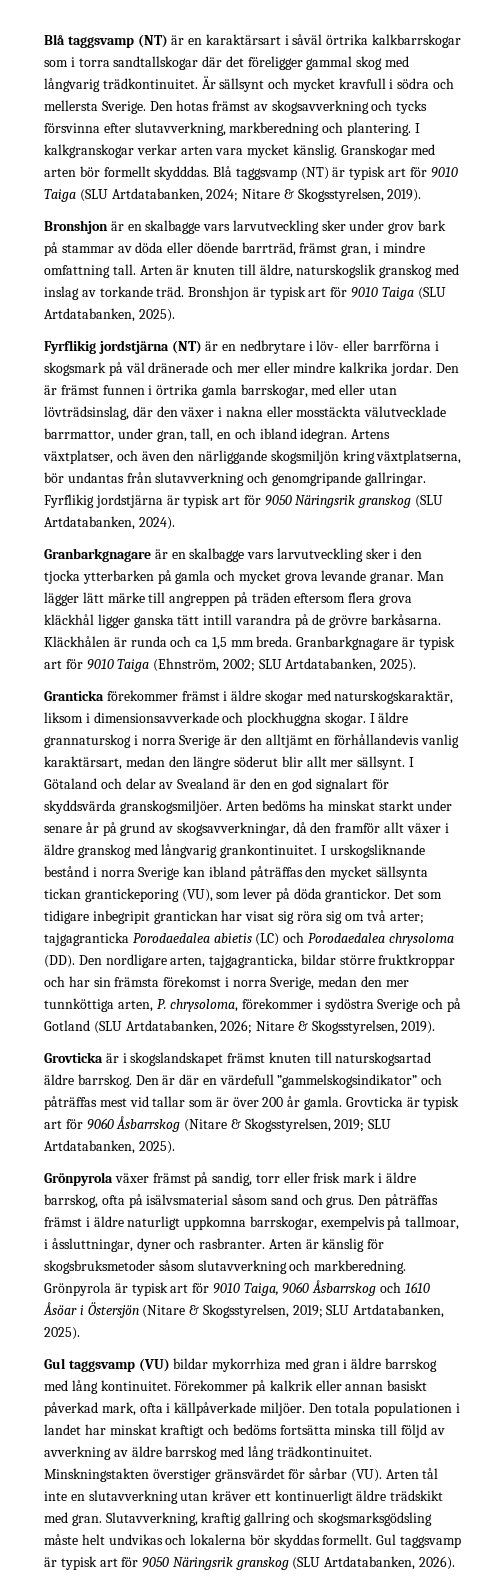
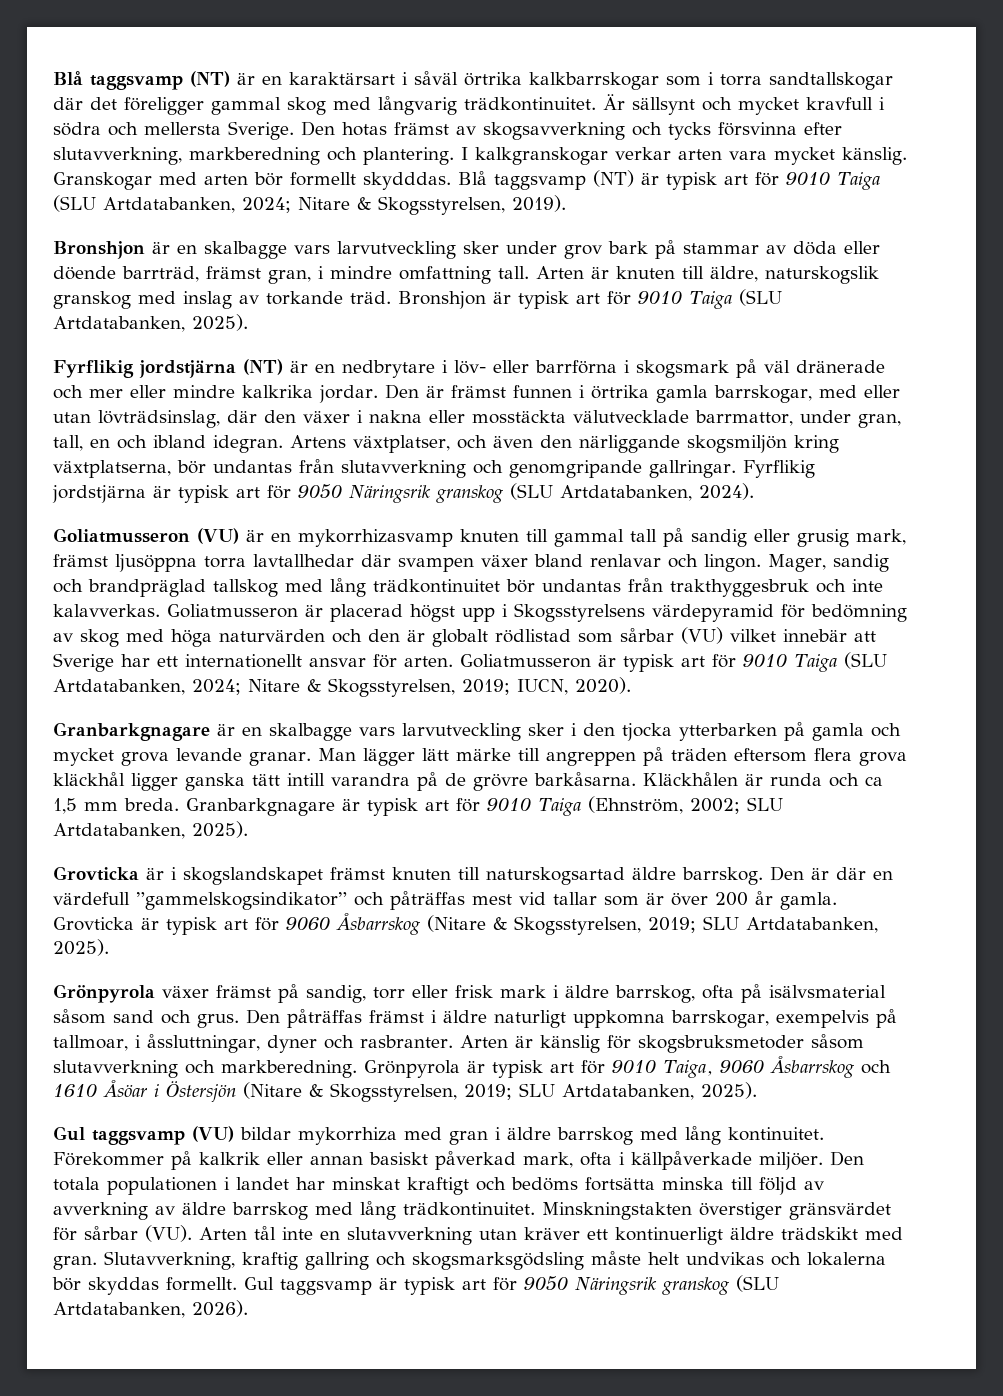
(175, 523) none -> [53,528,906,547] [53,554,889,572] [53,578,883,597] [53,603,907,622] [53,627,876,647] [53,652,887,672] [53,677,631,697] // Goliatmusseron (VU) är en mykorrhizasvamp knuten till gammal tall på sandig eller grusig mark, främst ljusöppna torra lavtallhedar där svampen växer bland renlavar och lingon. Mager, sandig och brandpräglad tallskog med lång trädkontinuitet bör undantas från trakthyggesbruk och inte kalavverkas. Goliatmusseron är placerad högst upp i Skogsstyrelsens värdepyramid för bedömning av skog med höga naturvärden och den är globalt rödlistad som sårbar (VU) vilket innebär att Sverige har ett internationellt ansvar för arten. Goliatmusseron är typisk art för 9010 Taiga (SLU Artdatabanken, 2024; Nitare & Skogsstyrelsen, 2019; IUCN, 2020).
[44,690,454,704] [44,712,409,726] [44,734,460,748] [44,756,415,770] [44,778,389,792] [44,800,453,814] [44,822,449,836] [44,844,425,858] [44,866,429,880] [44,888,443,902] [44,910,424,924] [44,932,454,946] [44,954,456,968] [44,976,409,990] [44,998,462,1012] [44,1020,436,1034] // Granticka förekommer främst i äldre skogar med naturskogskaraktär, liksom i dimensionsavverkade och plockhuggna skogar. I äldre grannaturskog i norra Sverige är den alltjämt en förhållandevis vanlig karaktärsart, medan den längre söderut blir allt mer sällsynt. I Götaland och delar av Svealand är den en god signalart för skyddsvärda granskogsmiljöer. Arten bedöms ha minskat starkt under senare år på grund av skogsavverkningar, då den framför allt växer i äldre granskog med långvarig grankontinuitet. I urskogsliknande bestånd i norra Sverige kan ibland påträffas den mycket sällsynta tickan grantickeporing (VU), som lever på döda grantickor. Det som tidigare inbegripit grantickan har visat sig röra sig om två arter; tajgagranticka Porodaedalea abietis (LC) och Porodaedalea chrysoloma (DD). Den nordligare arten, tajgagranticka, bildar större fruktkroppar och har sin främsta förekomst i norra Sverige, medan den mer tunnköttiga arten, P. chrysoloma, förekommer i sydöstra Sverige och på Gotland (SLU Artdatabanken, 2026; Nitare & Skogsstyrelsen, 2019). -> (248, 829) none

